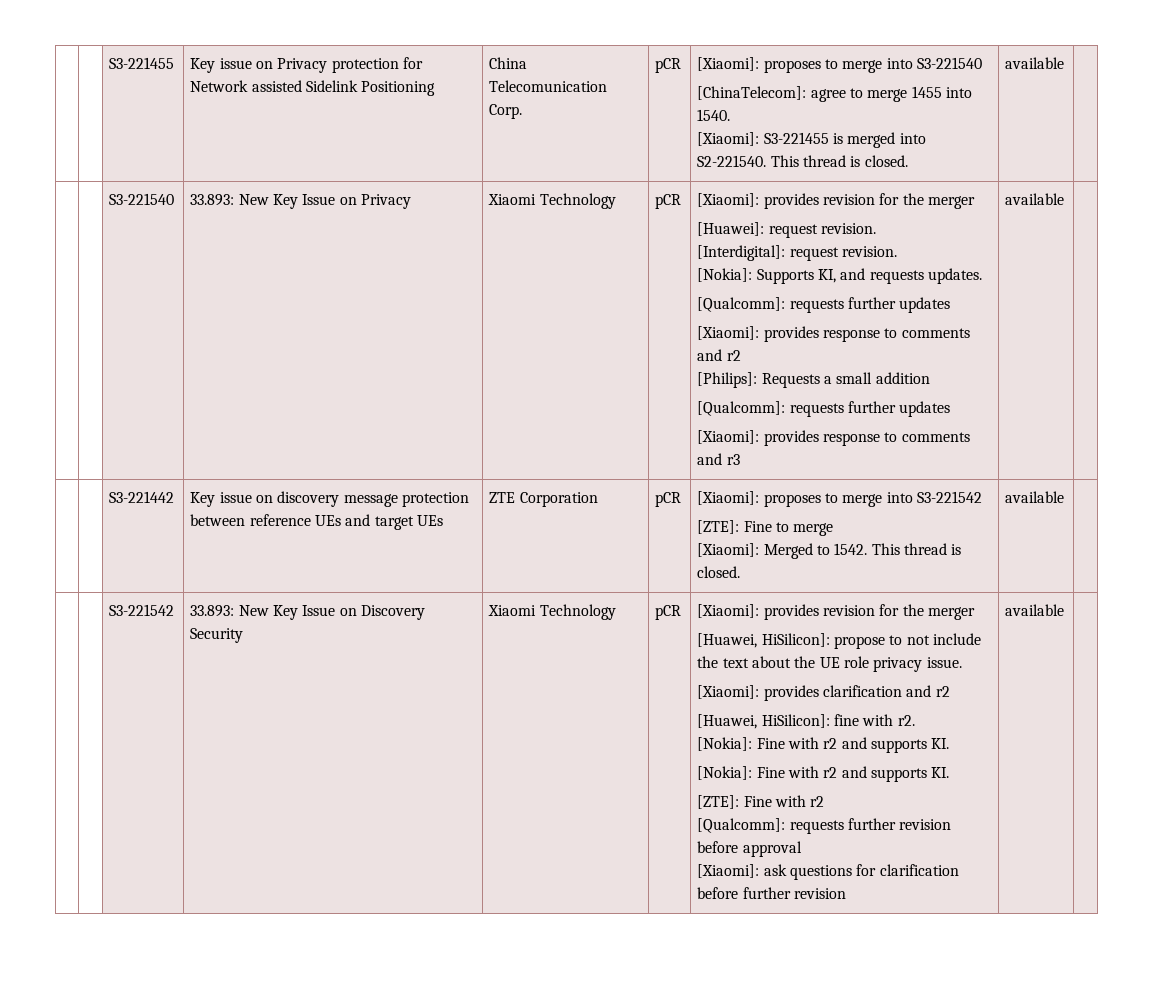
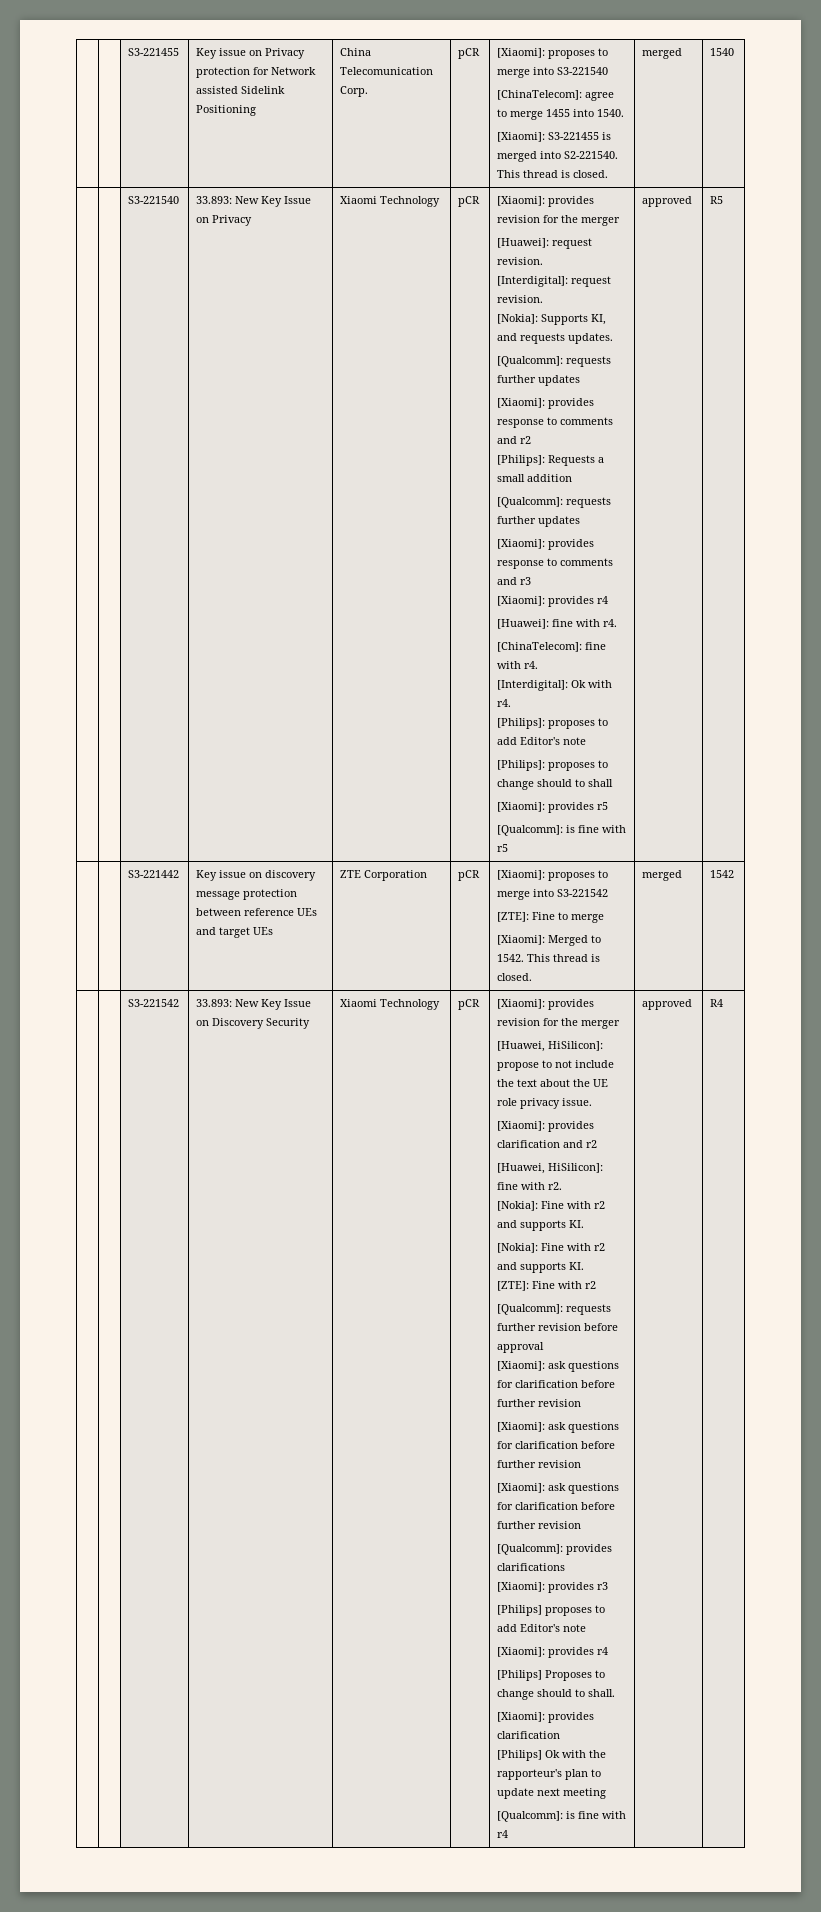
[1005,57,1065,69] available | -> [642,48,683,59] [710,48,735,56] merged | 1540
[1005,193,1065,205] | available | -> [497,596,609,607] [497,619,618,629] [497,642,607,652] [497,661,539,669] [497,680,613,691] [497,699,512,707] [497,718,609,729] [497,737,587,745] [497,760,609,771] [497,779,614,790] [497,802,609,813] [497,825,627,836] [497,844,509,852] [642,196,693,207] [710,196,724,204] // [Xiaomi]: provides r4 // [Huawei]: fine with r4. // [ChinaTelecom]: fine with r4. // [Interdigital]: Ok with r4. // [Philips]: proposes to add Editor's note // [Philips]: proposes to change should to shall // [Xiaomi]: provides r5 // [Qualcomm]: is fine with r5 | approved | R5
[1005,491,1065,503] available | -> [642,870,683,881] [710,870,735,878] merged | 1542
[1005,604,1065,616] | available | -> [497,1422,620,1433] [497,1441,616,1449] [497,1460,582,1468] [497,1483,620,1494] [497,1502,616,1510] [497,1521,582,1529] [497,1544,613,1555] [497,1563,566,1571] [497,1582,609,1593] [497,1605,606,1616] [497,1624,587,1632] [497,1647,609,1658] [497,1670,606,1681] [497,1689,616,1700] [497,1712,595,1723] [497,1731,561,1739] [497,1750,607,1761] [497,1769,602,1780] [497,1788,607,1799] [497,1811,627,1822] [497,1830,509,1838] [642,999,693,1010] [710,999,724,1007] // [Xiaomi]: ask questions for clarification before further revision // [Xiaomi]: ask questions for clarification before further revision // [Qualcomm]: provides clarifications // [Xiaomi]: provides r3 // [Philips] proposes to add Editor's note // [Xiaomi]: provides r4 // [Philips] Proposes to change should to shall. // [Xiaomi]: provides clarification // [Philips] Ok with the rapporteur's plan to update next meeting // [Qualcomm]: is fine with r4 | approved | R4

